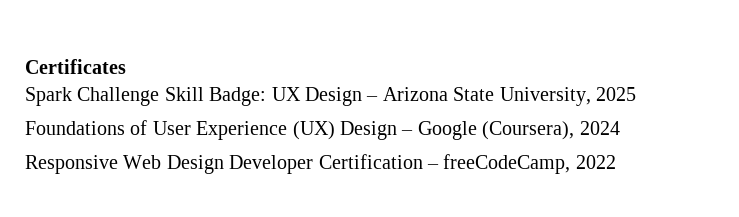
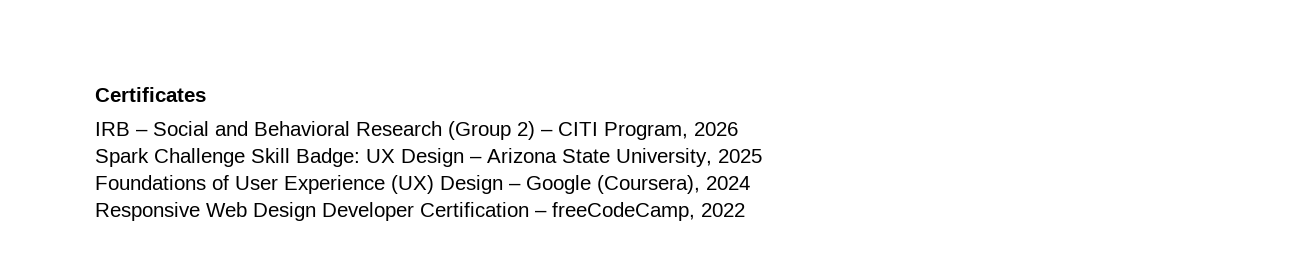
(126, 66) none -> [95,121,738,140] // IRB – Social and Behavioral Research (Group 2) – CITI Program, 2026

